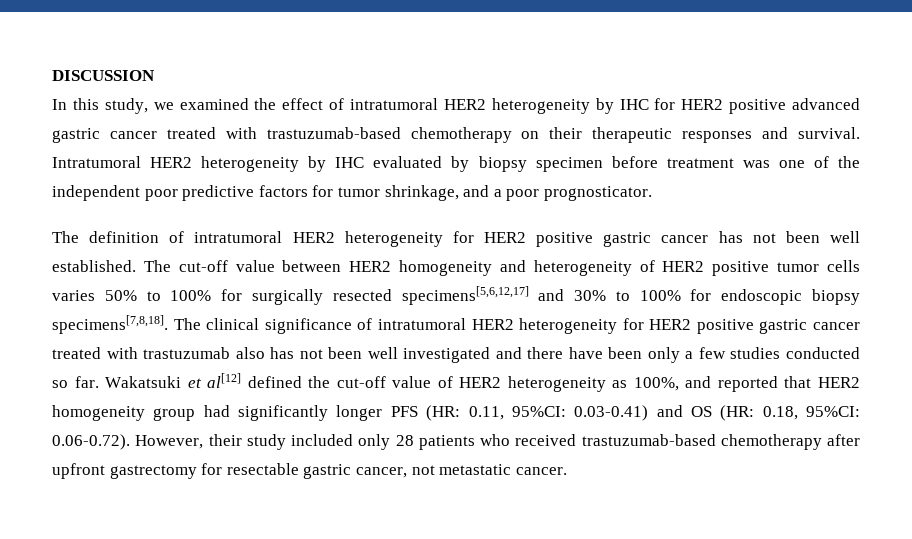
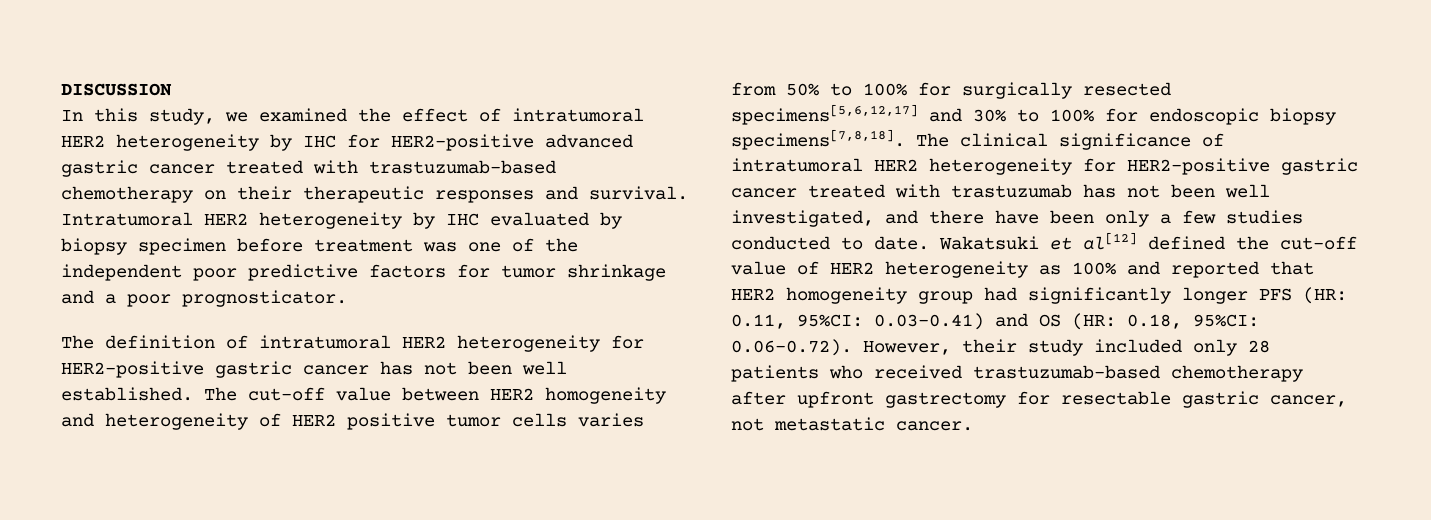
[681,99,787,114] HER2 positive -> [391,134,534,151] HER2-positive
[384,185,459,201] shrinkage, -> [567,264,666,281] shrinkage
[484,232,594,247] HER2 positive -> [61,361,204,378] HER2-positive
(95, 295) none -> [731,82,776,96] from
[649,319,754,334] HER2 positive -> [1127,158,1270,175] HER2-positive
[235,347,491,363] also has not been well investigated -> [1083,184,1270,198] [731,210,874,227] has not been well investigated,
[52,376,99,388] so far. -> [841,236,929,250] to date.
[633,377,679,391] 100%, -> [1072,262,1116,275] 100%

